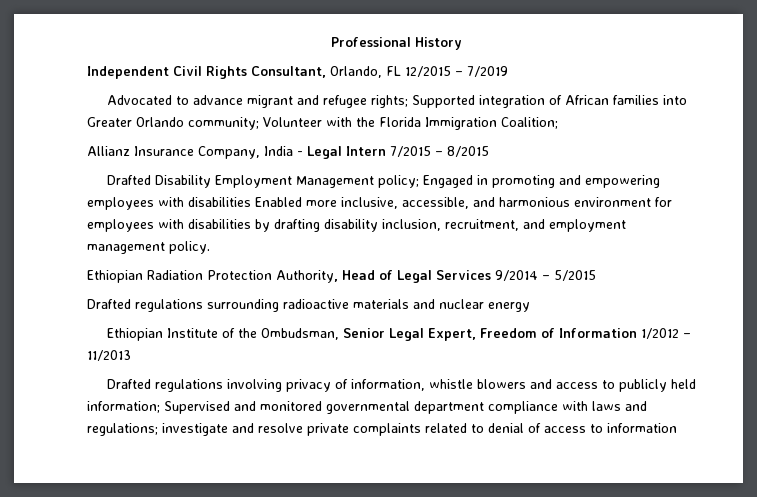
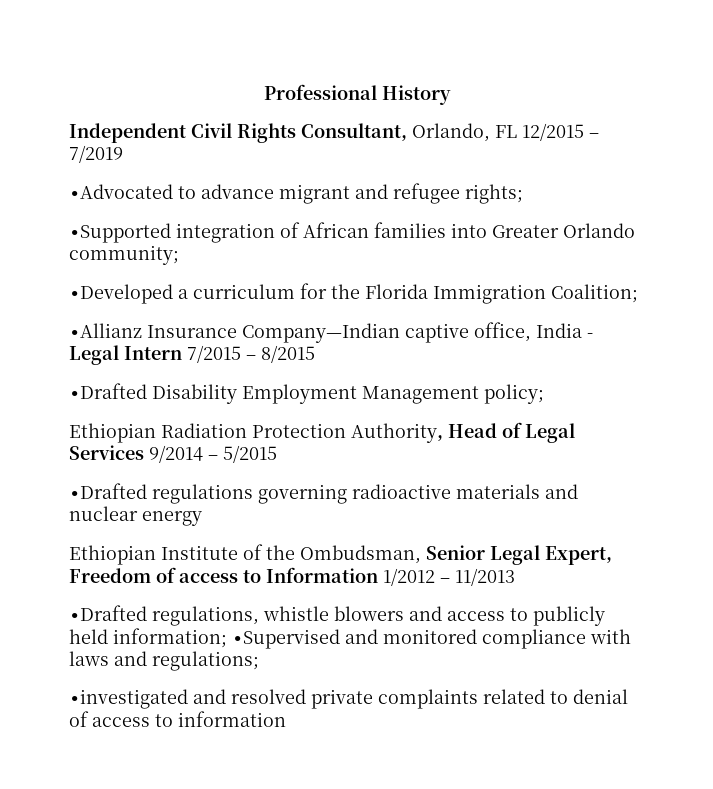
[106,95,172,105] Advocated -> [69,184,173,199] ∙Advocated
[411,95,475,108] Supported -> [69,223,171,243] // ∙Supported
[263,117,352,127] Volunteer with -> [69,283,327,304] // ∙Developed a curriculum for
[87,146,260,159] Allianz Insurance Company, -> [69,322,531,343] ∙Allianz Insurance Company—Indian captive office,
[106,175,151,185] Drafted -> [69,383,147,399] ∙Drafted
[422,175,660,188] [87,197,672,210] [87,219,626,232] [87,241,210,254] Engaged in promoting and empowering employees with disabilities Enabled more inclusive, accessible, and harmonious environment for employees with disabilities by drafting disability inclusion, recruitment, and employment management policy. -> (544, 394) none
[87,299,279,312] Drafted regulations surrounding -> [69,483,347,504] ∙Drafted regulations governing
(555, 333) none -> [179,570,261,583] access to
[106,379,425,392] Drafted regulations involving privacy of information, -> [69,605,259,626] ∙Drafted regulations,
[164,401,230,414] Supervised -> [232,629,340,649] ∙Supervised
[326,401,484,414] governmental department -> (477, 636) none
[162,423,303,436] investigate and resolve -> [69,689,306,709] // ∙investigated and resolved

